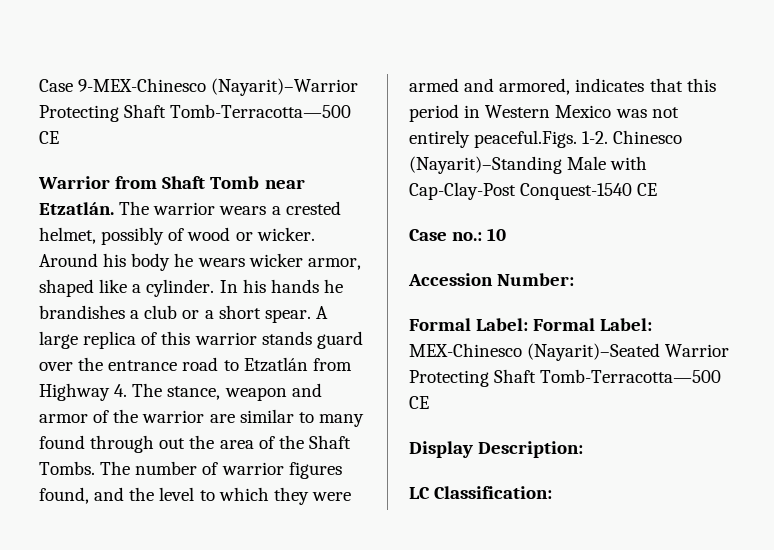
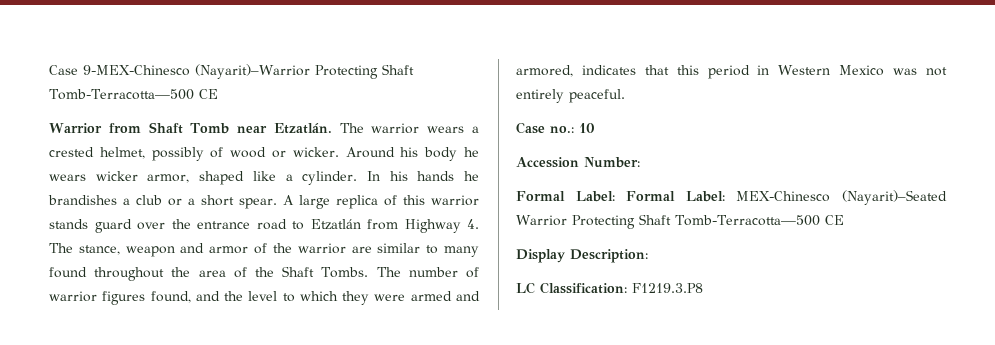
[90,435,186,453] through out -> [94,267,165,281] throughout
[474,130,683,148] [409,156,648,174] [409,182,658,200] peaceful.Figs. 1-2. Chinesco (Nayarit)–Standing Male with Cap-Clay-Post Conquest-1540 CE -> [569,89,625,103] peaceful.
(553, 492) none -> [632,283,703,293] F1219.3.P8

